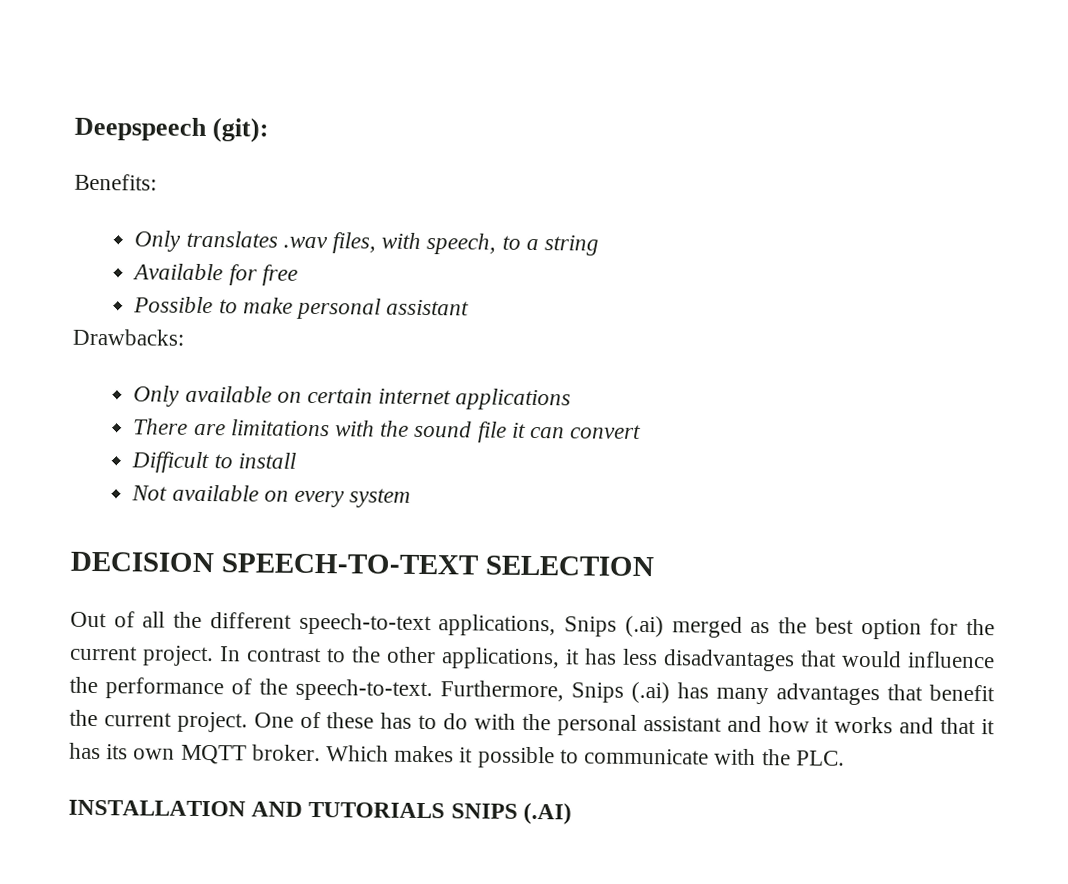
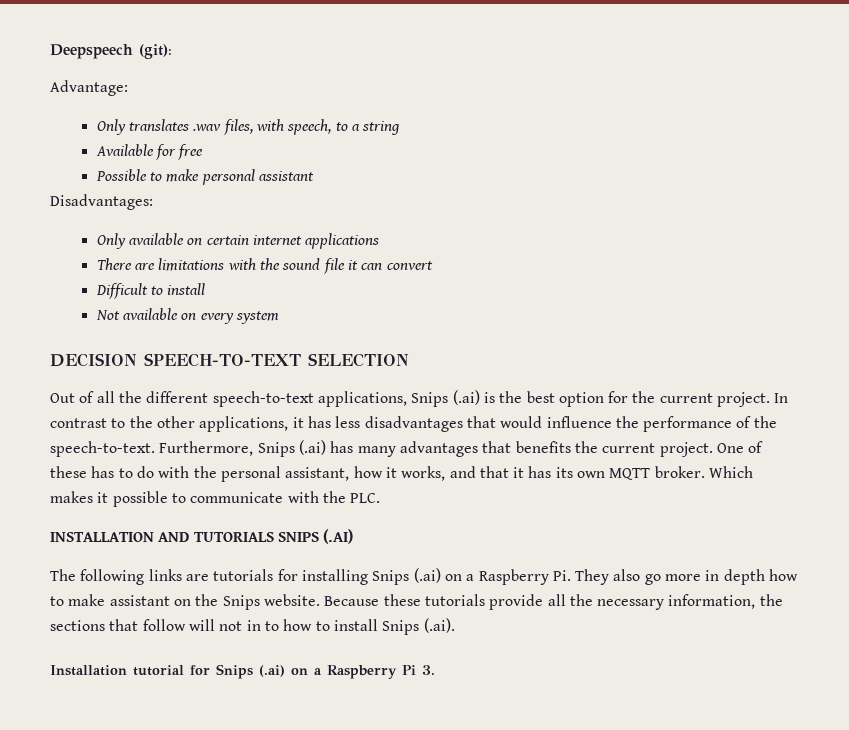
[74,173,157,191] Benefits: -> [50,80,128,96] Advantage:
[72,328,185,346] Drawbacks: -> [50,194,153,210] Disadvantages:
[671,616,771,638] merged as -> [483,392,495,403] is
[929,684,995,702] benefit -> [515,441,571,453] benefits
[642,715,762,733] assistant and -> [285,467,350,481] assistant,
[834,716,894,734] works -> [401,466,446,481] works,
(572, 813) none -> [50,568,799,585] [50,594,783,610] [50,618,455,635] [50,664,435,679] // The following links are tutorials for installing Snips (.ai) on a Raspberry Pi. They also go more in depth how to make assistant on the Snips website. Because these tutorials provide all the necessary information, the sections that follow will not in to how to install Snips (.ai). // Installation tutorial for Snips (.ai) on a Raspberry Pi 3.

